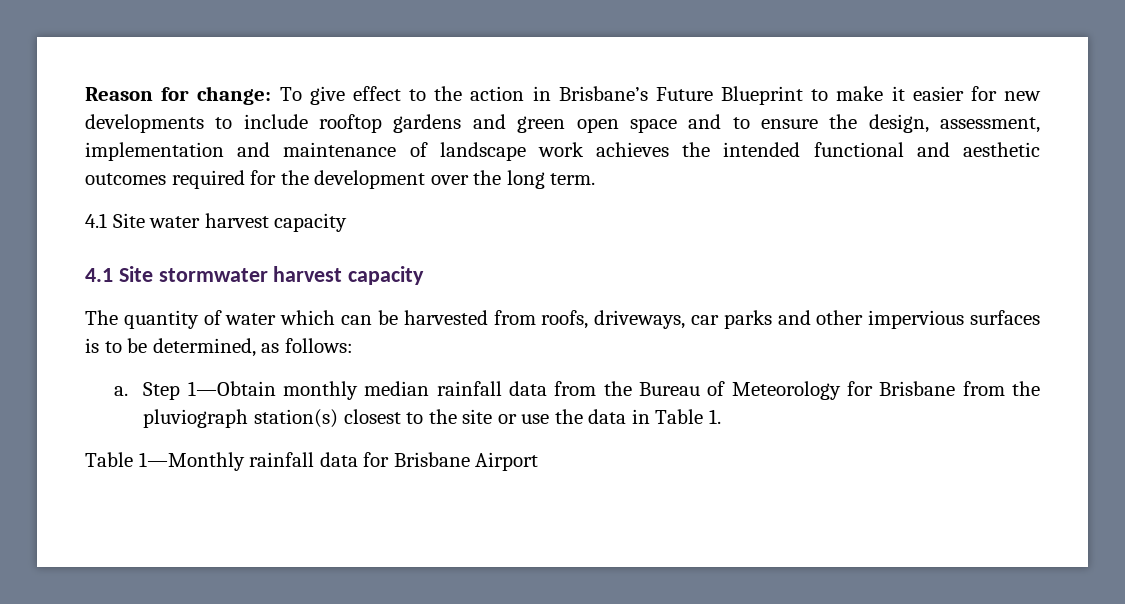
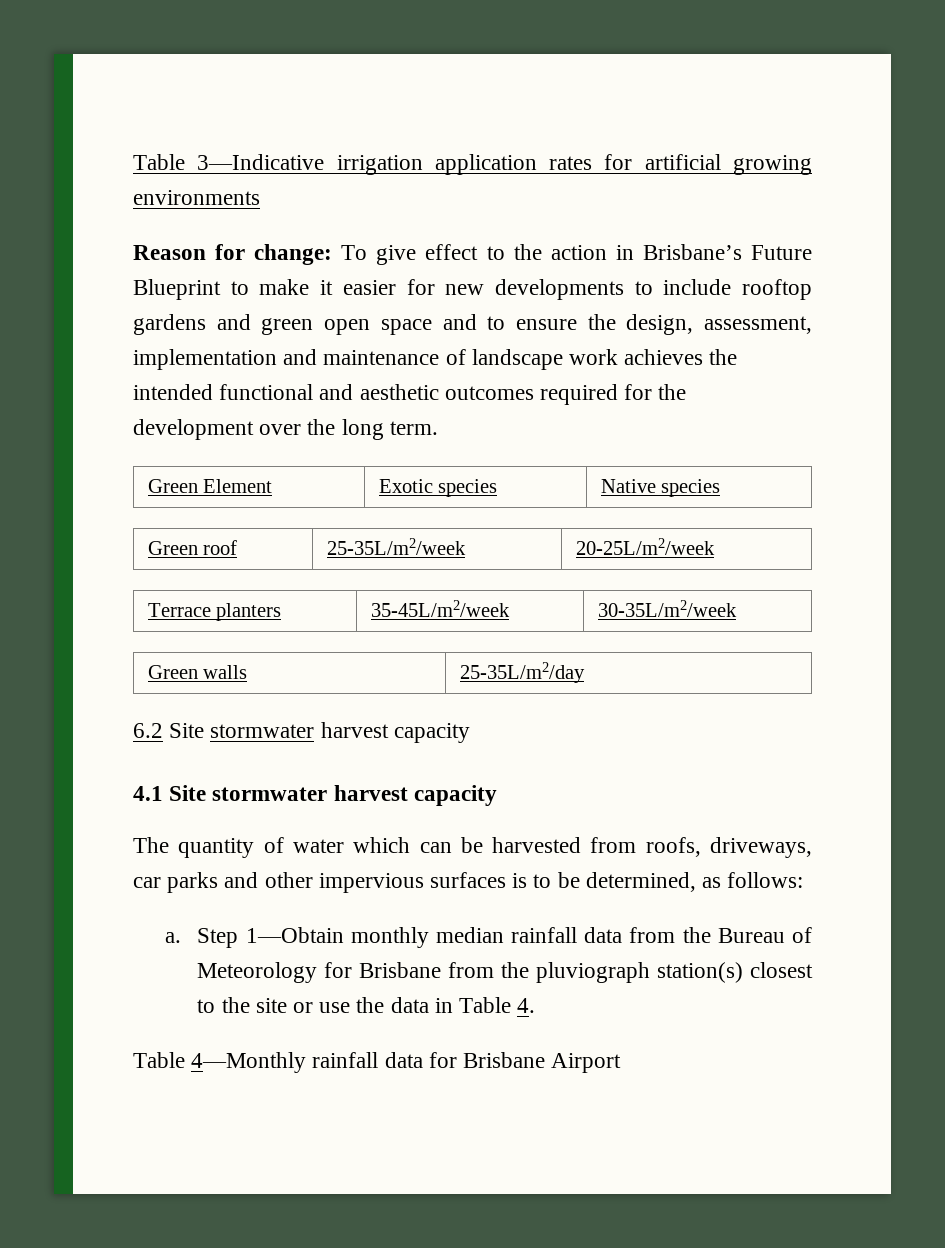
(85, 94) none -> [133,154,812,175] [133,190,260,205] Table 3—Indicative irrigation application rates for artificial growing environments //
[85,213,201,228] // 4.1 Site water -> [147,479,273,493] [378,479,498,497] [600,479,721,497] [147,540,238,555] [326,538,466,555] [575,538,715,555] [147,603,282,621] [370,600,510,617] [597,600,737,617] [147,665,248,679] [459,662,585,683] [133,723,315,738] // Green Element | Exotic species | Native species // Green roof | 25-35L/m2/week | 20-25L/m2/week // Terrace planters | 35-45L/m2/week | 30-35L/m2/week // Green walls | 25-35L/m2/day // 6.2 Site stormwater
[708,409,721,424] [85,452,245,471] 1. // Table 1—Monthly -> [517,998,536,1013] [133,1052,307,1073] 4. // Table 4—Monthly

